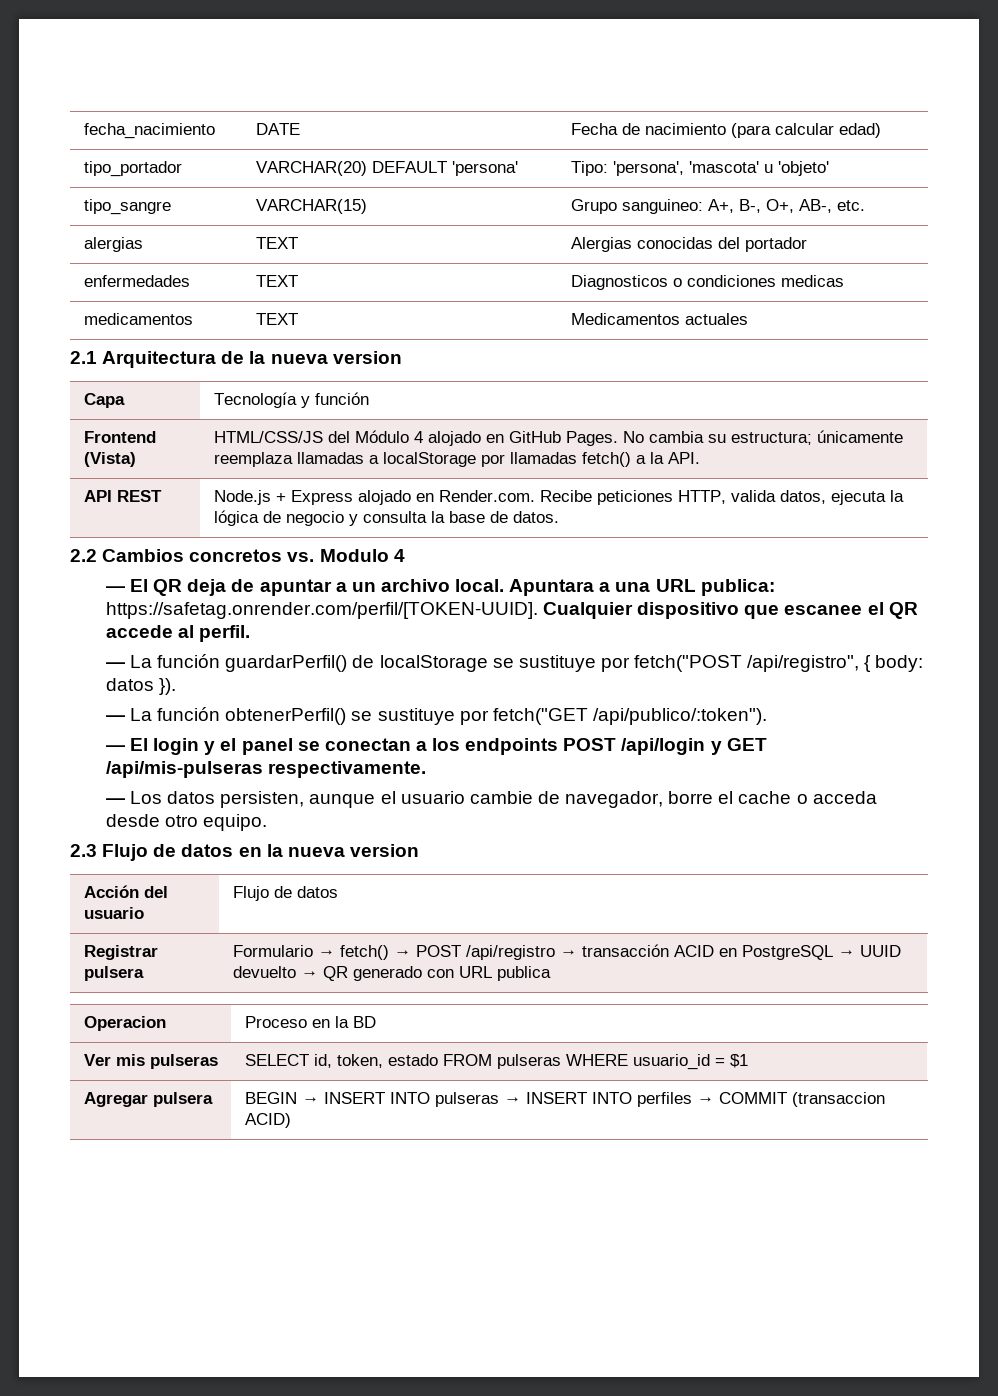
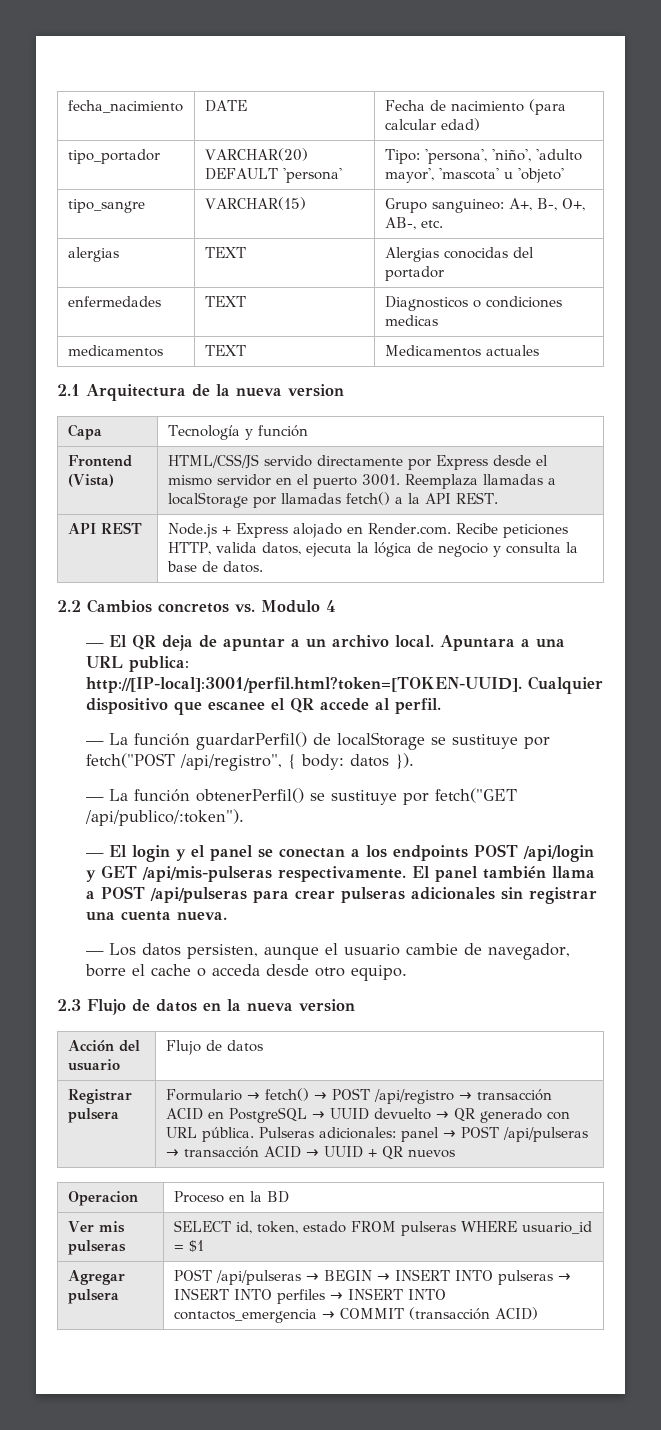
(684, 168) none -> [491,149,582,162] [384,168,434,183] 'niño', 'adulto mayor',
[327,430,903,446] [213,452,293,467] del Módulo 4 alojado en GitHub Pages. No cambia su estructura; únicamente reemplaza -> [263,455,548,470] [167,474,478,489] servido directamente por Express desde el mismo servidor en el puerto 3001. Reemplaza
[667,452,700,464] API. -> [424,492,498,504] API REST.
[105,602,538,619] https://safetag.onrender.com/perfil/[TOKEN-UUID]. -> [86,676,523,693] http://[IP-local]:3001/perfil.html?token=[TOKEN-UUID].
(427, 769) none -> [412,866,596,882] [86,886,598,904] [86,911,228,921] El panel también llama a POST /api/pulseras para crear pulseras adicionales sin registrar una cuenta nueva.
[496,966,551,981] publica -> [201,1126,588,1142] [165,1146,455,1160] pública. Pulseras adicionales: panel → POST /api/pulseras → transacción ACID → UUID + QR nuevos
(213, 1099) none -> [173,1269,319,1285] POST /api/pulseras →
[718,1092,885,1107] COMMIT (transaccion -> [347,1288,446,1300] [173,1307,490,1323] INSERT INTO contactos_emergencia → COMMIT (transacción

